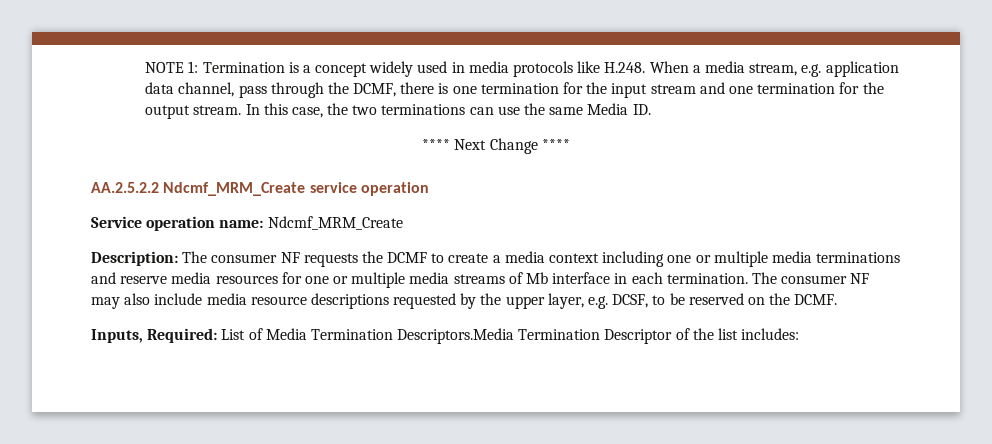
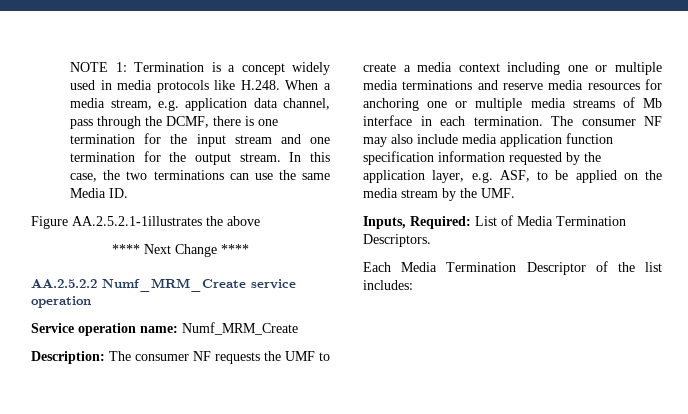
(651, 109) none -> [31,216,260,229] // Figure AA.2.5.2.1-1illustrates the above
[163,182,306,196] Ndcmf_MRM_Create -> [102,278,246,292] Numf_MRM_Create
[267,216,403,230] Ndcmf_MRM_Create -> [182,322,298,335] Numf_MRM_Create
[387,252,428,263] DCMF -> [285,351,315,361] UMF
(302, 278) none -> [363,98,419,111] anchoring
[250,293,389,309] resource descriptions -> [500,133,613,147] [363,151,505,165] application function specification information
[505,296,545,309] upper -> [363,170,425,183] application
[612,294,649,308] DCSF, -> [499,170,530,182] ASF,
[688,293,744,305] reserved -> [575,170,617,183] applied
[794,294,838,305] DCMF. -> [363,188,515,201] media stream by the UMF.
[397,328,515,344] Descriptors.Media -> [363,234,431,247] [363,262,438,272] Descriptors. // Each Media

